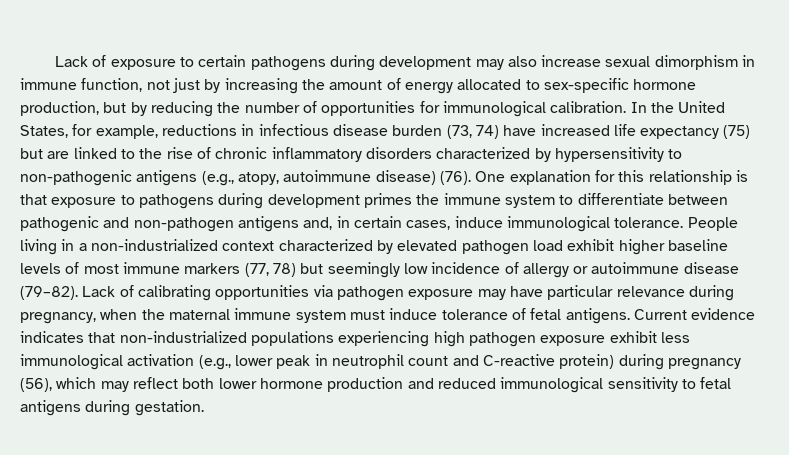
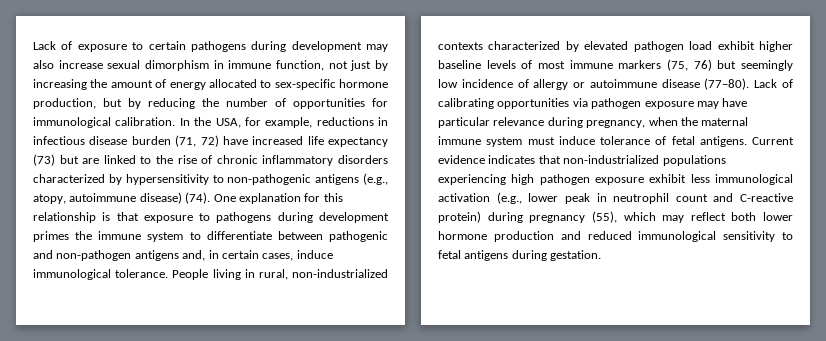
[678,101,726,113] [20,125,68,138] United States, -> [215,118,241,128] USA,
[446,125,499,139] (73, 74) -> [175,135,219,147] (71, 72)
[723,125,751,139] (75) -> [33,154,55,166] (73)
[439,171,471,185] (76). -> [185,192,211,204] (74).
[78,239,275,251] a non-industrialized context -> [258,269,388,280] [438,42,483,50] rural, non-industrialized contexts
[244,263,296,277] (77, 78) -> [667,59,712,71] (75, 76)
[20,286,78,300] (79–82). -> [704,78,750,90] (77–80).
[20,378,52,392] (56), -> [591,211,617,223] (55),

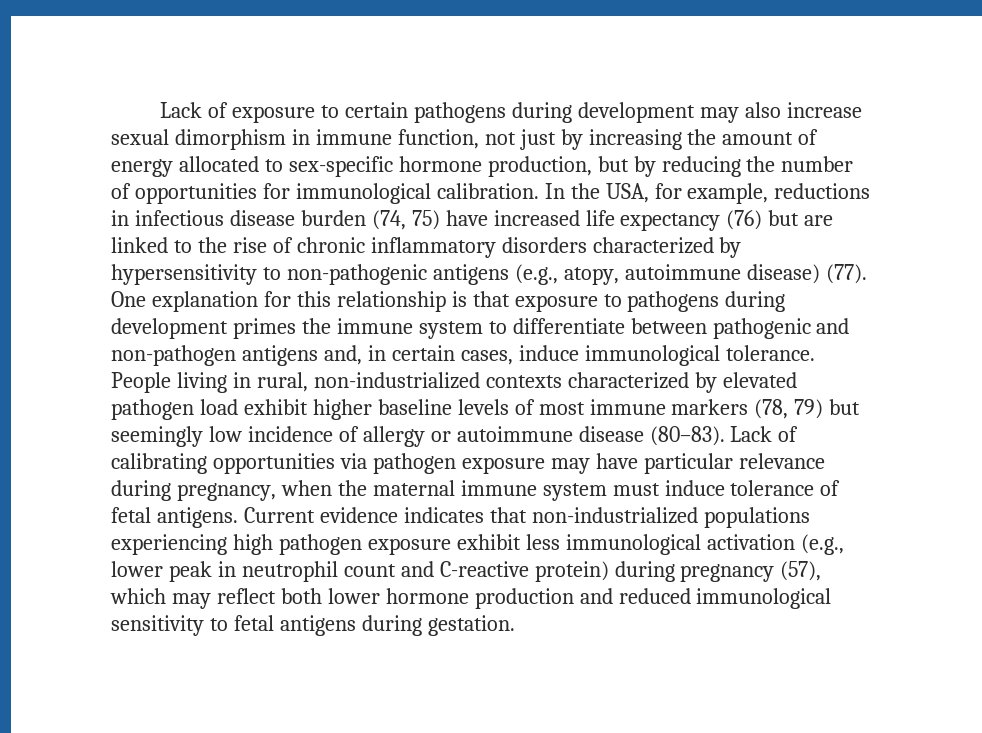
[175,135,219,147] (71, 72) -> [371,210,440,230] (74, 75)
[33,154,55,166] (73) -> [726,210,763,230] (76)
[185,192,211,204] (74). -> [825,264,867,284] (77).
[667,59,712,71] (75, 76) -> [754,399,824,419] (78, 79)
[704,78,750,90] (77–80). -> [649,426,725,446] (80–83).
[591,211,617,223] (55), -> [780,561,822,581] (57),

